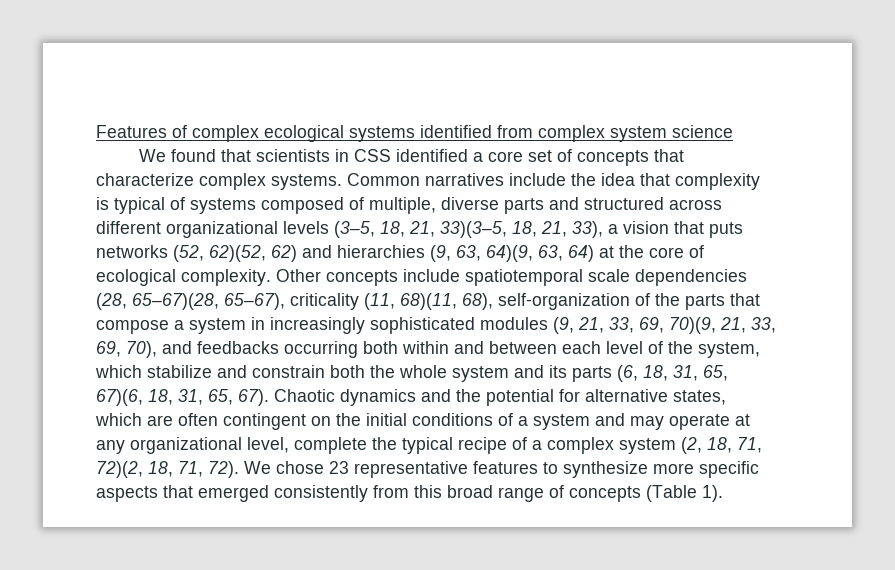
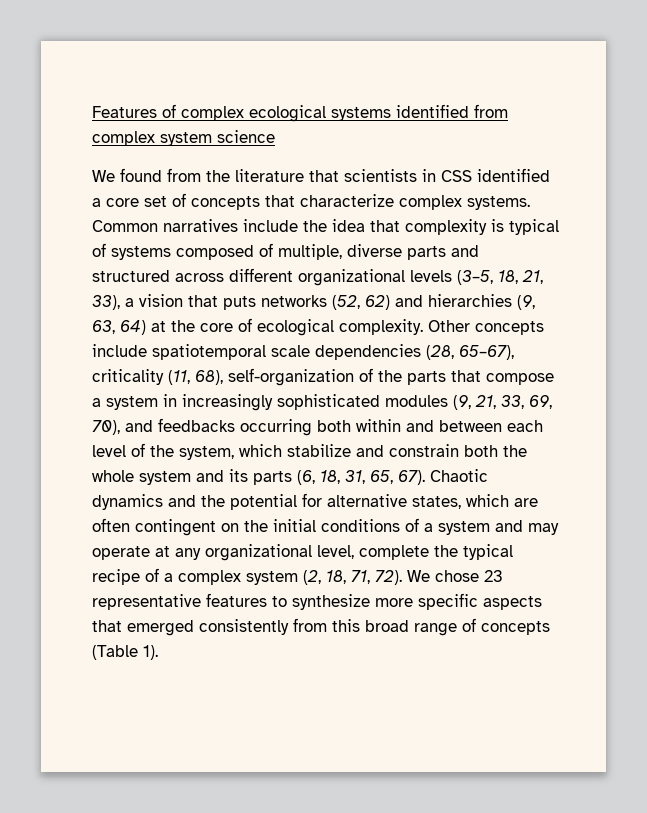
(216, 155) none -> [167,168,304,182] from the literature
[440,221,567,238] 33)(3–5, 18, 21, -> (543, 277) none
[209,245,266,262] 62)(52, -> (360, 302) none
[486,245,563,262] 64)(9, 63, -> (115, 327) none
[132,293,219,310] 65–67)(28, -> (454, 352) none
[400,293,457,310] 68)(11, -> (190, 377) none
[669,317,776,334] [96,341,121,357] 70)(9, 21, 33, 69, -> (552, 402) none
[96,389,233,406] 67)(6, 18, 31, 65, -> (393, 477) none
[96,461,203,478] 72)(2, 18, 71, -> (370, 577) none

